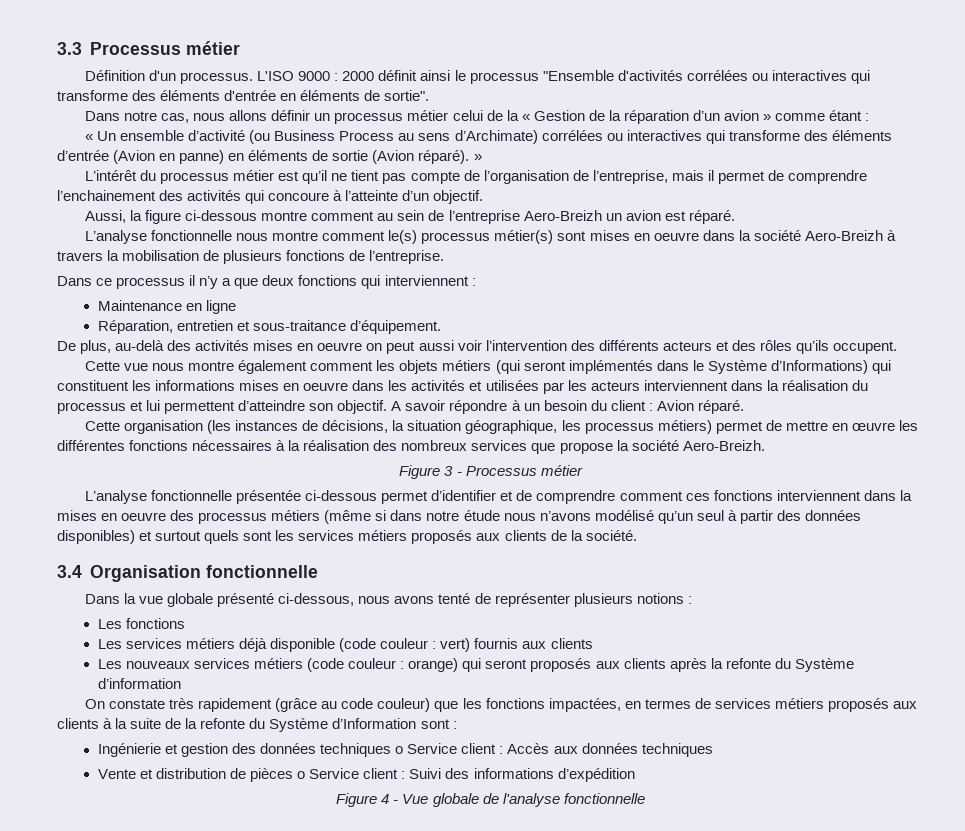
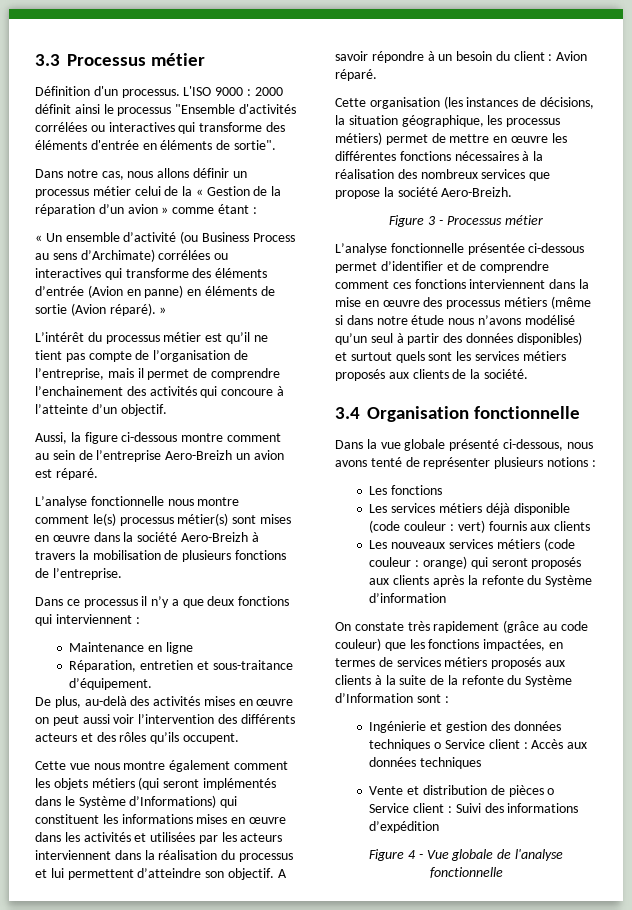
[653,232,699,241] oeuvre -> [52,535,90,542] œuvre
[317,342,363,351] oeuvre -> [256,699,294,706] œuvre
[303,382,349,391] oeuvre -> [248,817,286,824] œuvre
[57,510,167,521] mises en oeuvre -> [335,297,420,307] mise en œuvre

